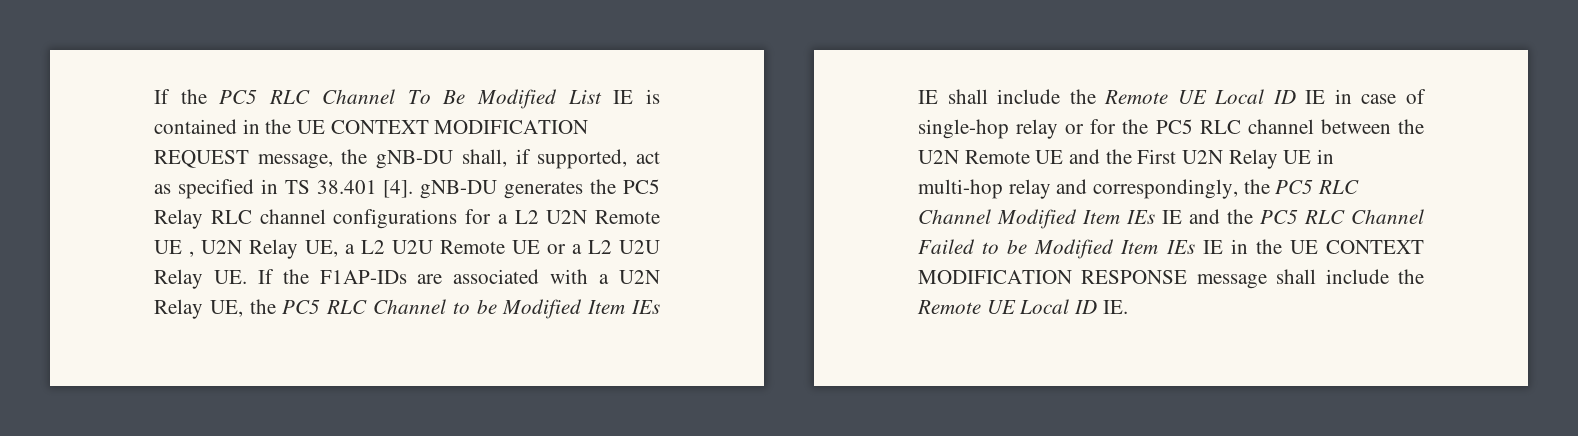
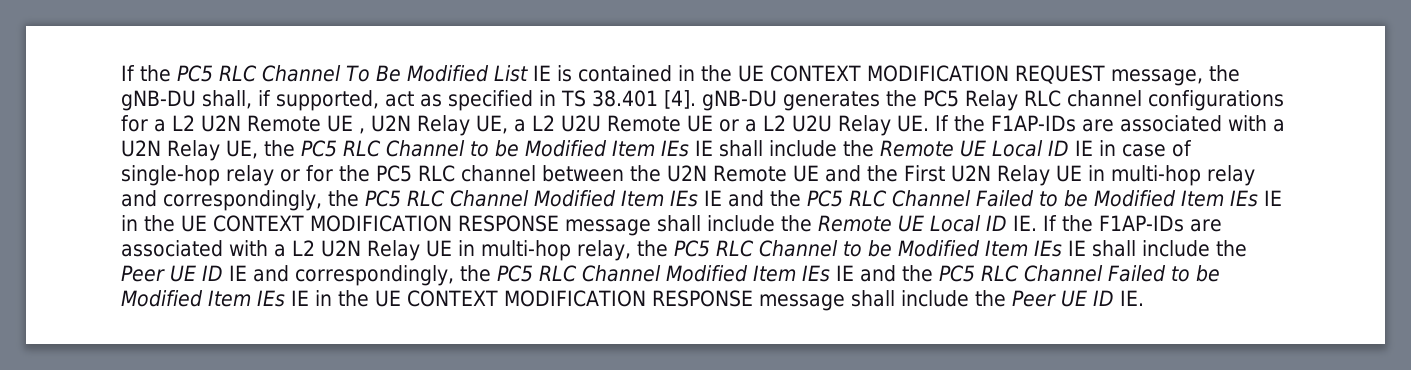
(1128, 307) none -> [1042,215,1222,232] [121,240,1247,261] [121,265,1220,286] [121,290,1144,311] If the F1AP-IDs are associated with a L2 U2N Relay UE in multi-hop relay, the PC5 RLC Channel to be Modified Item IEs IE shall include the Peer UE ID IE and correspondingly, the PC5 RLC Channel Modified Item IEs IE and the PC5 RLC Channel Failed to be Modified Item IEs IE in the UE CONTEXT MODIFICATION RESPONSE message shall include the Peer UE ID IE.

